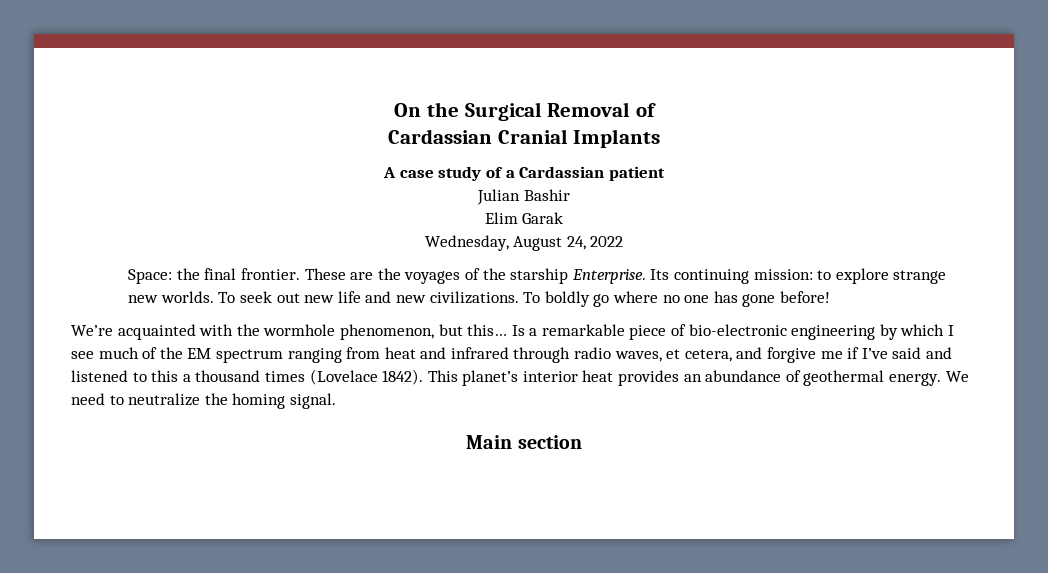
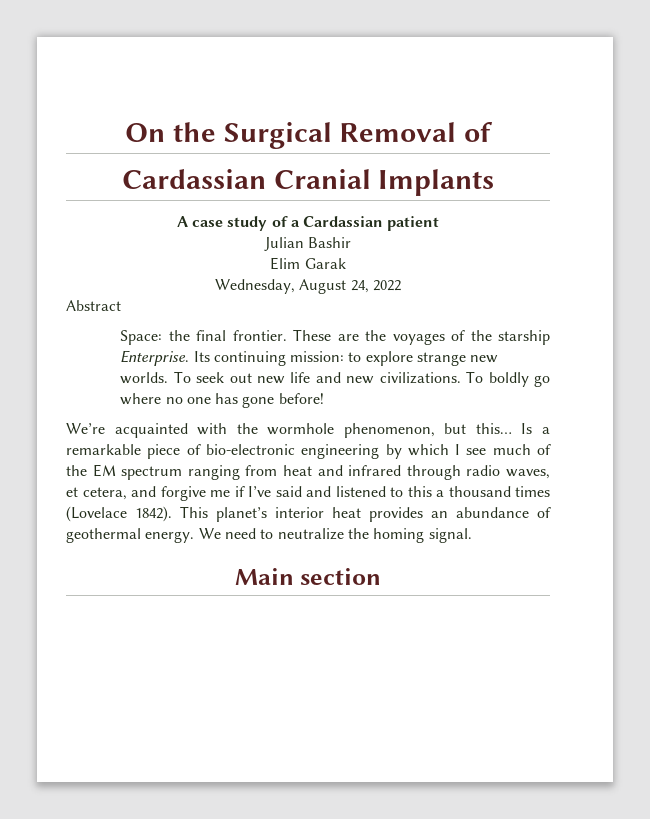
(624, 241) none -> [66,300,121,311] // Abstract

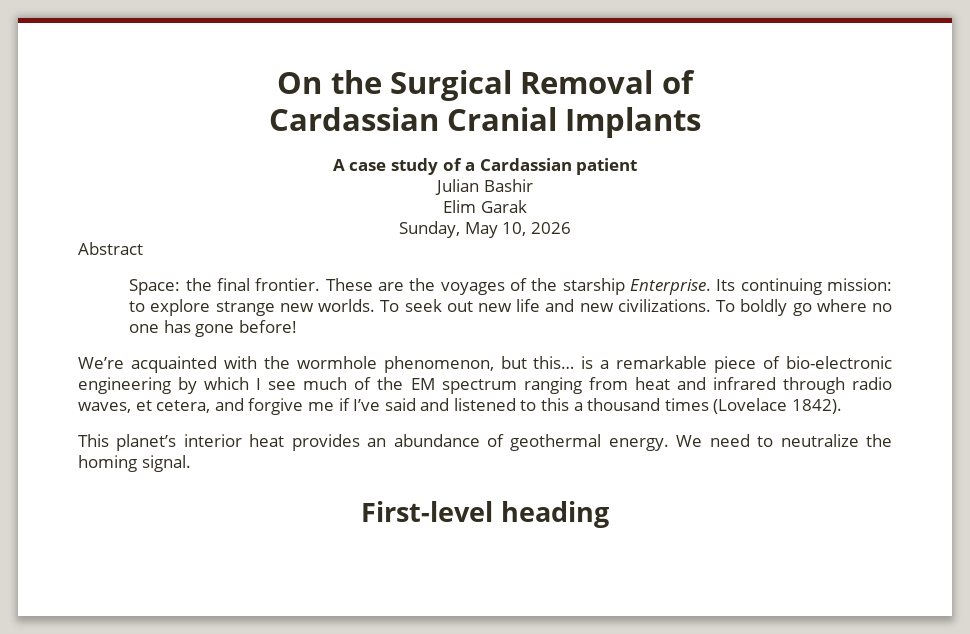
[215,279,401,294] Wednesday, August 24, 2022 -> [399,221,571,238] Sunday, May 10, 2026
[521,423,533,434] Is -> [581,356,594,369] is
(172, 514) none -> (843, 406) //
[234,568,382,585] Main section -> [361,501,609,528] First-level heading

